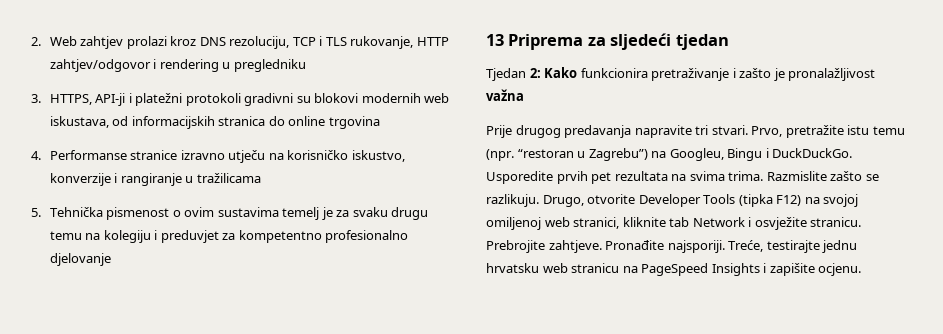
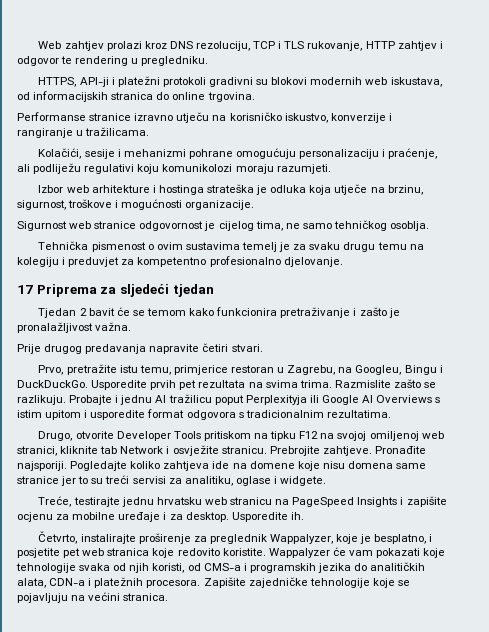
[31,37,41,46] 2. -> (38, 45) none
[49,59,306,72] [31,94,41,103] zahtjev/odgovor i rendering u pregledniku // 3. -> [397,41,443,51] [17,56,209,66] zahtjev i odgovor te rendering u pregledniku. //
[328,116,380,129] [31,151,41,160] trgovina // 4. -> [207,92,255,102] trgovina. //
[196,173,261,183] [31,208,41,217] tražilicama // 5. -> [85,127,150,136] [38,148,438,159] [17,163,331,174] [38,184,423,195] [17,199,255,210] [17,220,430,231] tražilicama. // Kolačići, sesije i mehanizmi pohrane omogućuju personalizaciju i praćenje, ali podliježu regulativi koju komunikolozi moraju razumjeti. // Izbor web arhitekture i hostinga strateška je odluka koja utječe na brzinu, sigurnost, troškove i mogućnosti organizacije. // Sigurnost web stranice odgovornost je cijelog tima, ne samo tehničkog osoblja. //
[49,253,111,266] [486,34,504,46] djelovanje // 13 -> [283,257,343,267] [17,285,33,294] djelovanje. // 17
[529,67,578,78] 2: Kako -> [79,307,215,316] 2 bavit će se temom kako
[486,89,524,101] važna -> [95,322,132,331] važna.
[695,125,709,135] tri -> [202,343,229,352] četiri
(748, 130) none -> (263, 348) //
[872,126,905,135] [486,148,648,161] temu (npr. “restoran u Zagrebu”) -> [139,365,336,375] temu, primjerice restoran u Zagrebu,
[542,194,802,207] Drugo, otvorite Developer Tools (tipka F12) -> [69,394,441,405] [17,409,391,420] [38,431,319,441] Probajte i jednu AI tražilicu poput Perplexityja ili Google AI Overviews s istim upitom i usporedite format odgovora s tradicionalnim rezultatima. // Drugo, otvorite Developer Tools pritiskom na tipku F12
(725, 246) none -> [70,461,427,471] [17,475,327,486] Pogledajte koliko zahtjeva ide na domene koje nisu domena same stranice jer to su treći servisi za analitiku, oglase i widgete. //
[818,263,862,276] ocjenu. -> [17,512,304,522] [38,531,433,544] [17,547,446,558] [16,562,426,573] [17,577,410,588] [17,592,169,603] ocjenu za mobilne uređaje i za desktop. Usporedite ih. // Četvrto, instalirajte proširenje za preglednik Wappalyzer, koje je besplatno, i posjetite pet web stranica koje redovito koristite. Wappalyzer će vam pokazati koje tehnologije svaka od njih koristi, od CMS-a i programskih jezika do analitičkih alata, CDN-a i platežnih procesora. Zapišite zajedničke tehnologije koje se pojavljuju na većini stranica.

